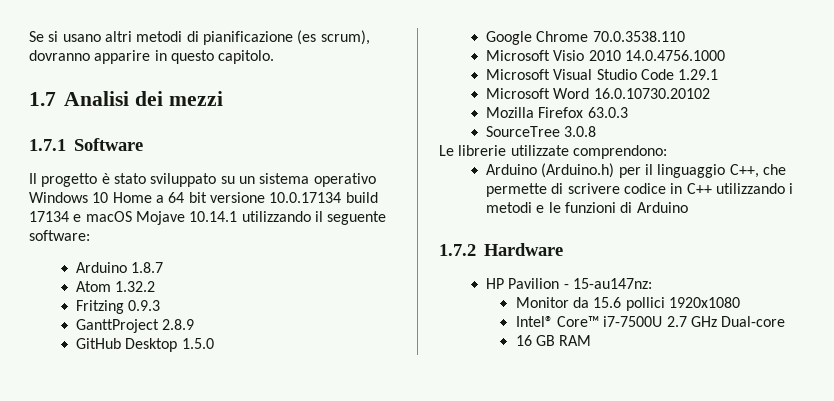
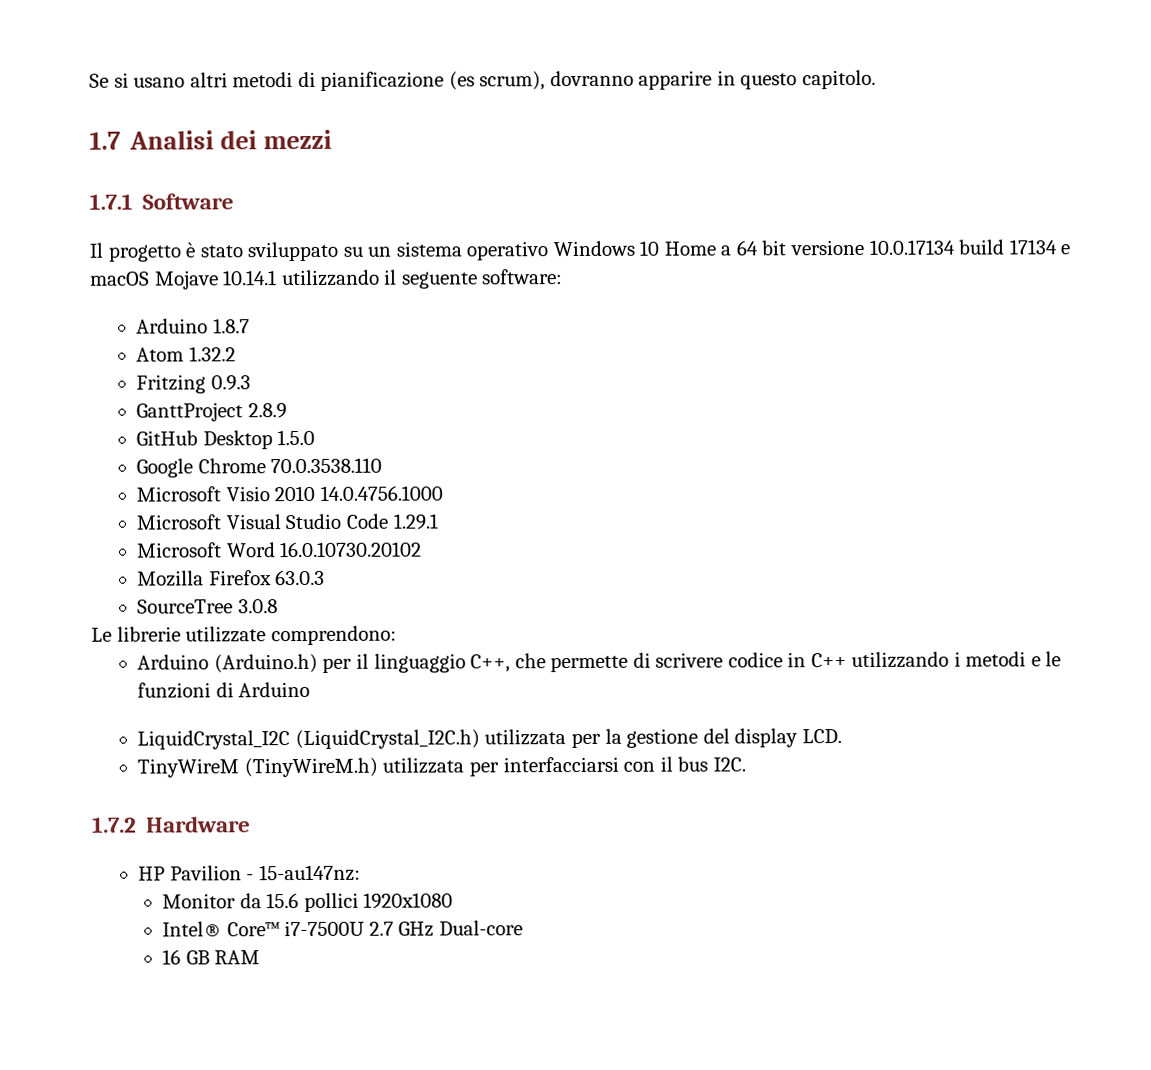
(688, 207) none -> [137,728,842,750] [137,756,746,778] // LiquidCrystal_I2C (LiquidCrystal_I2C.h) utilizzata per la gestione del display LCD. // TinyWireM (TinyWireM.h) utilizzata per interfacciarsi con il bus I2C.

